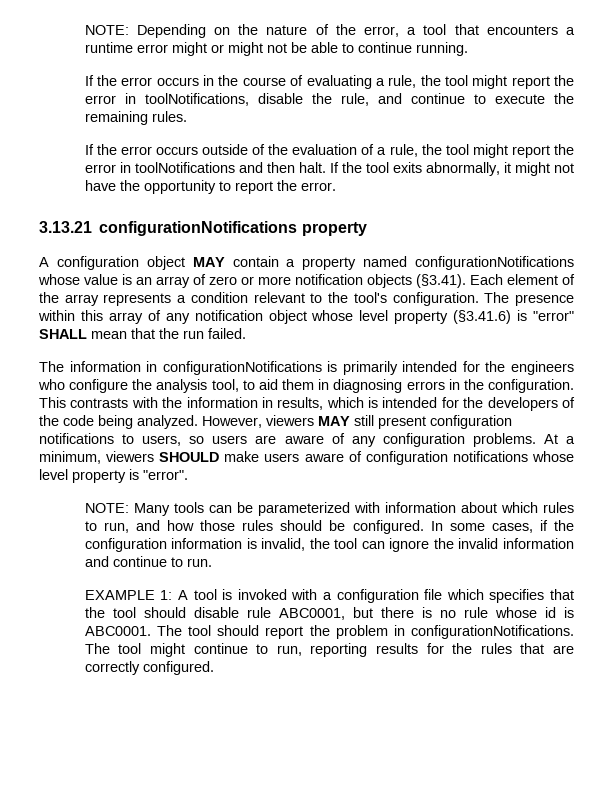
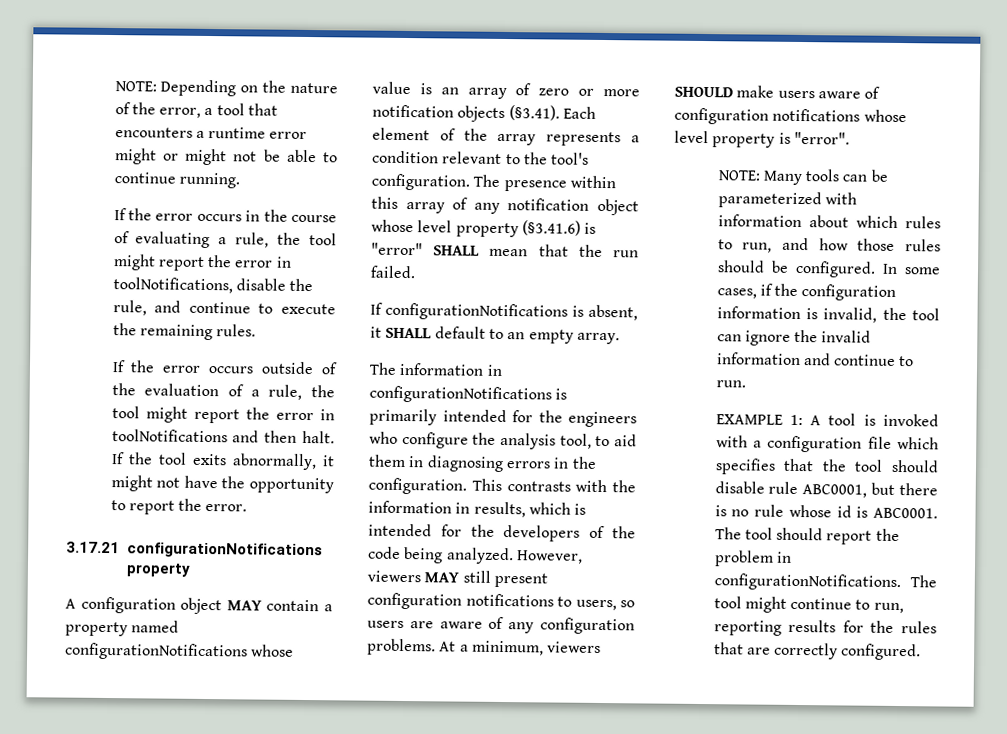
[39,221,92,233] 3.13.21 -> [66,541,120,554] 3.17.21
(246, 333) none -> [370,302,638,321] [370,326,620,345] // If configurationNotifications is absent, it SHALL default to an empty array.

